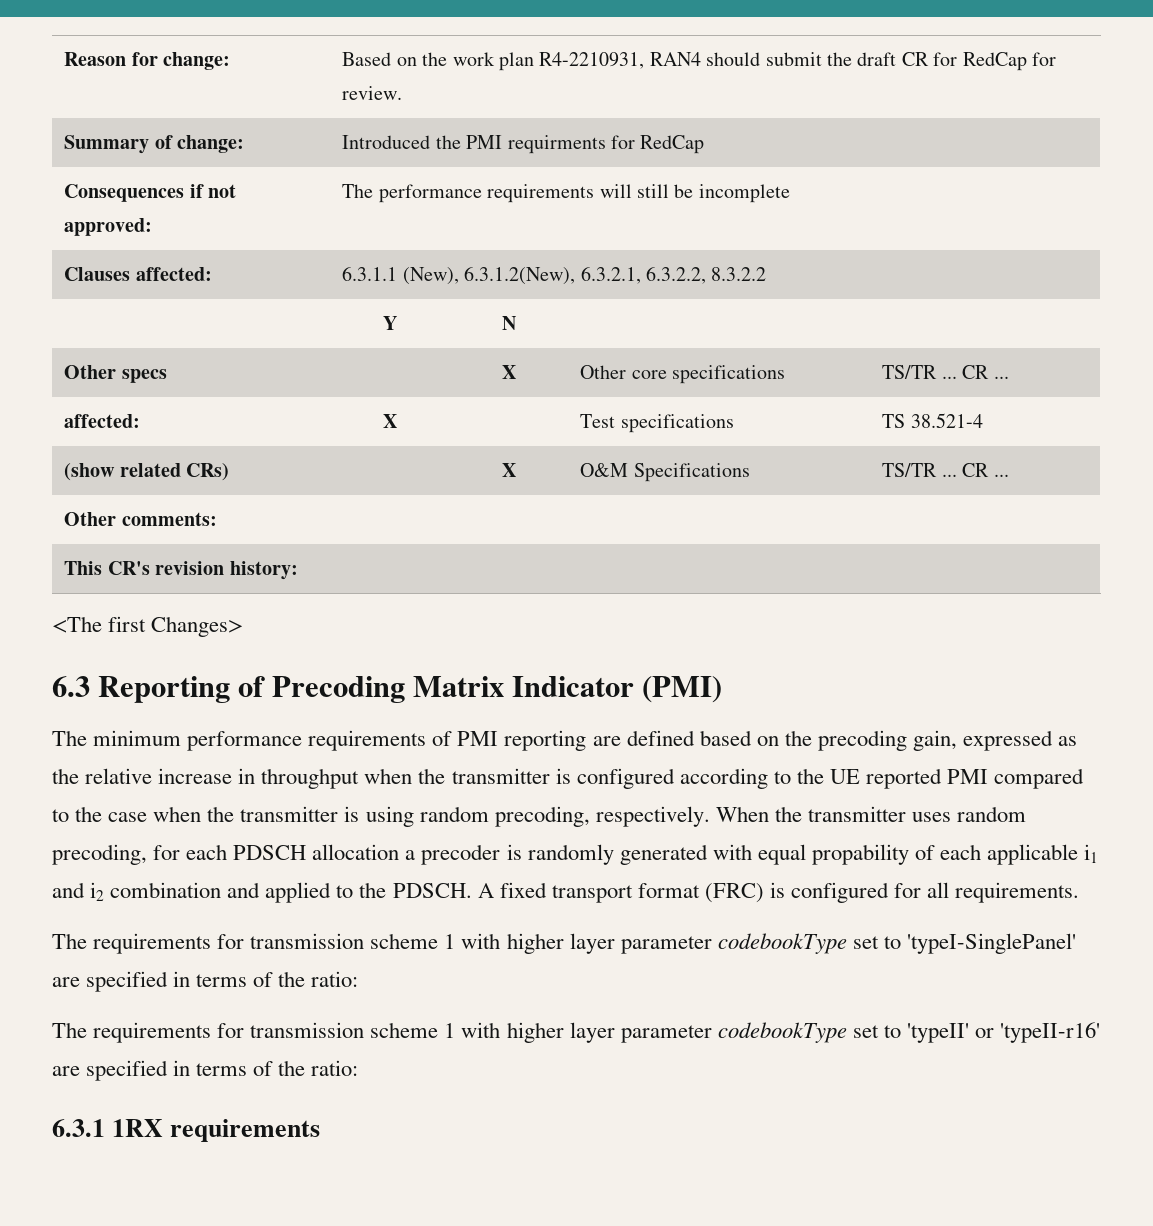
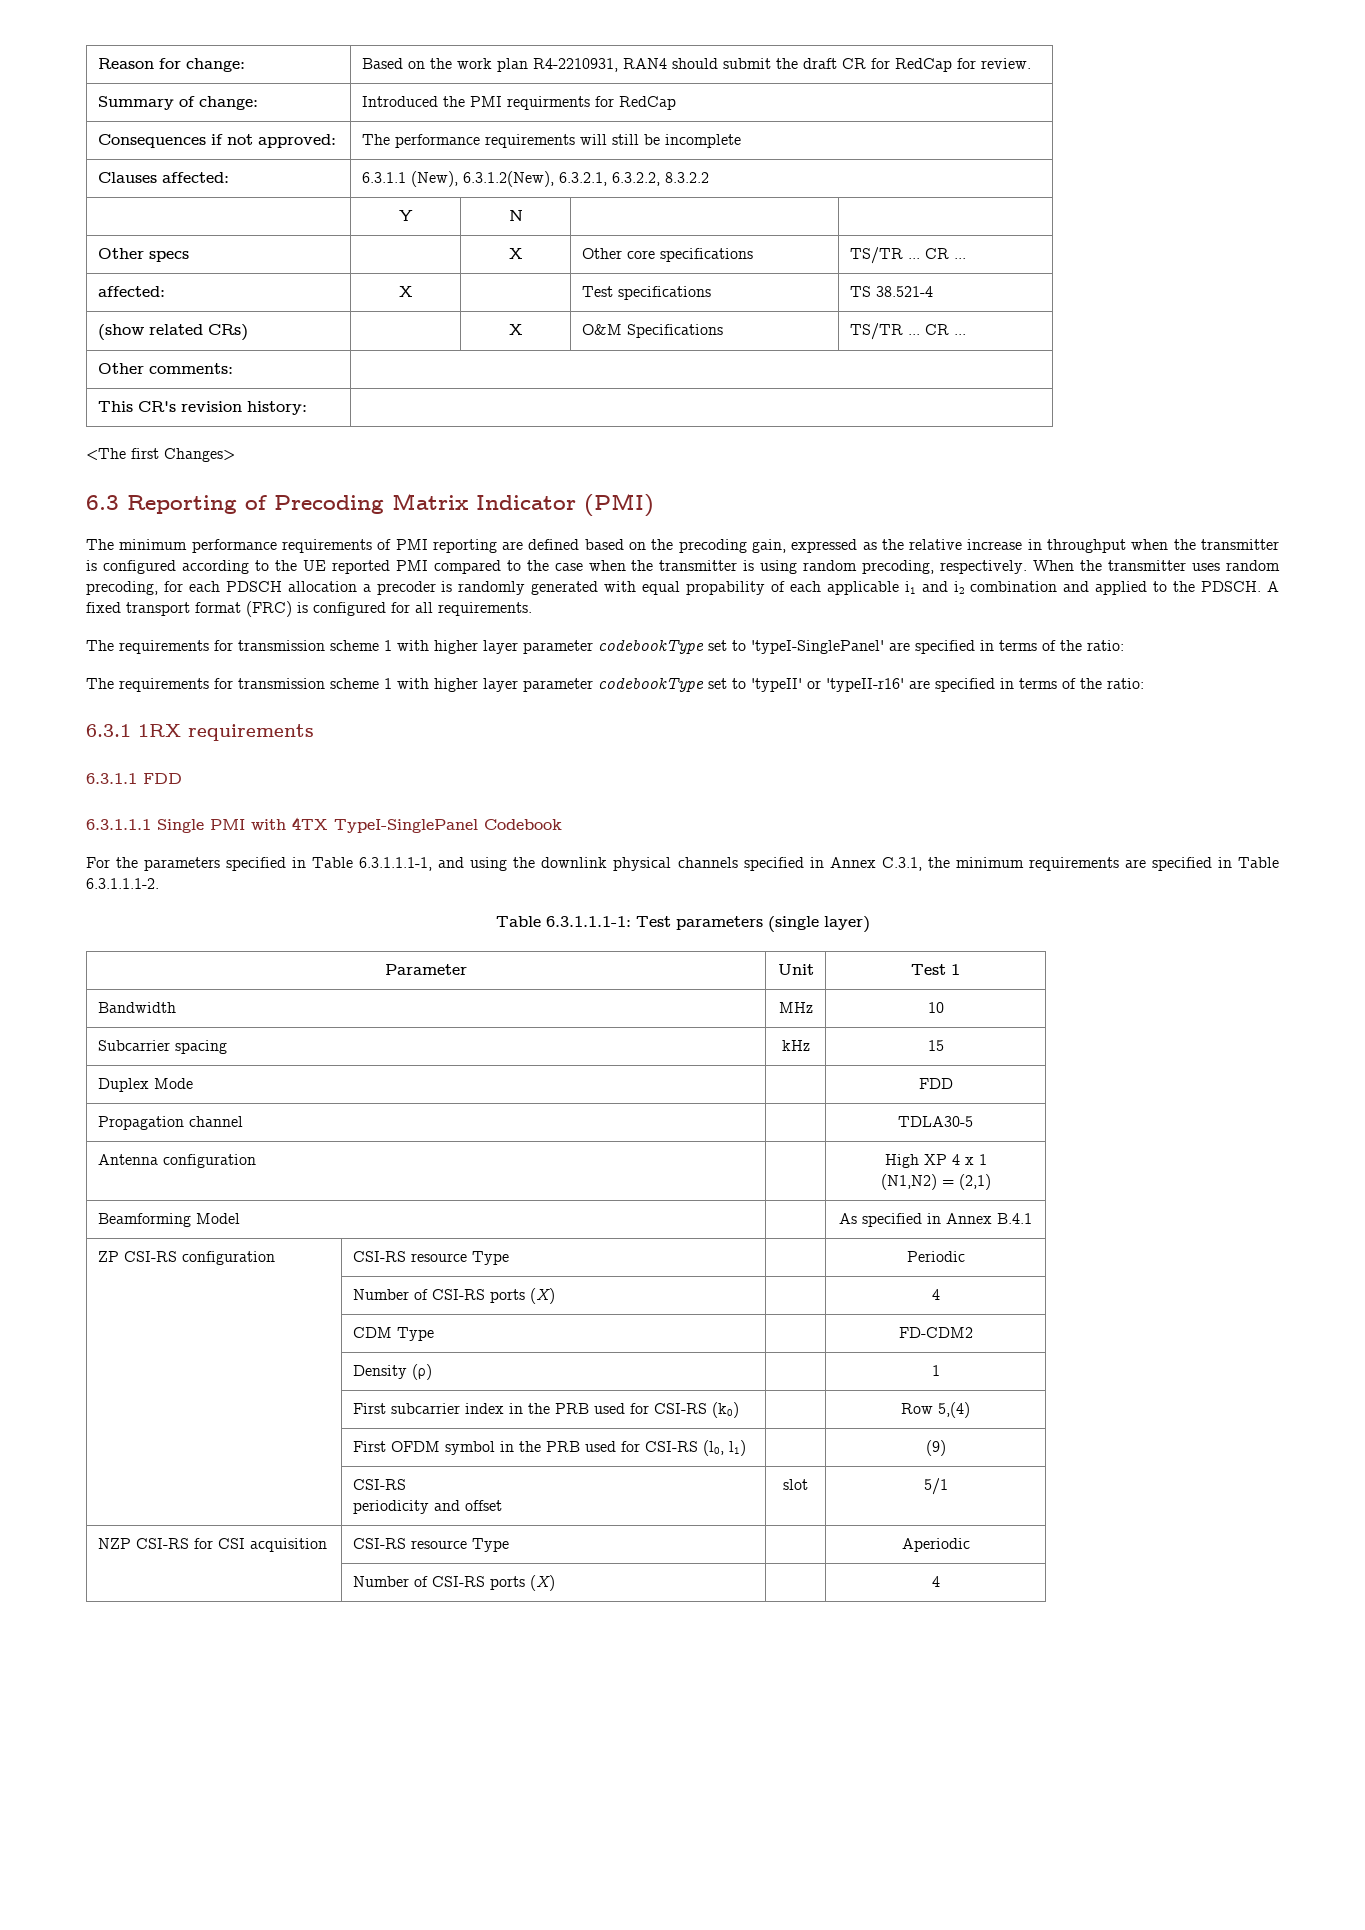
(321, 1130) none -> [86,773,182,784] [86,817,562,833] [86,857,1280,871] [86,878,159,889] [495,916,870,933] [385,964,467,975] [777,964,814,975] [911,964,960,975] [97,1002,176,1013] [778,1002,813,1013] [927,1002,944,1013] [97,1040,227,1054] [781,1040,810,1051] [927,1040,944,1051] [97,1078,193,1092] [918,1078,953,1089] [97,1116,243,1130] [898,1116,973,1127] [97,1154,256,1168] [884,1154,987,1168] [880,1174,991,1190] [97,1213,240,1227] [839,1213,1032,1227] [97,1251,275,1265] [352,1251,509,1265] [906,1251,965,1262] [352,1288,555,1304] [931,1289,940,1300] [352,1327,434,1341] [898,1327,973,1338] [352,1364,432,1380] [931,1365,940,1376] [352,1402,739,1418] [901,1402,970,1418] [352,1440,746,1456] [925,1440,946,1456] [352,1479,406,1490] [352,1500,502,1514] [783,1479,808,1490] [923,1478,948,1495] [97,1538,327,1552] [352,1538,509,1552] [901,1538,970,1552] [352,1575,555,1591] [931,1576,940,1587] // 6.3.1.1 FDD // 6.3.1.1.1 Single PMI with 4TX TypeI-SinglePanel Codebook // For the parameters specified in Table 6.3.1.1.1-1, and using the downlink physical channels specified in Annex C.3.1, the minimum requirements are specified in Table 6.3.1.1.1-2. // Table 6.3.1.1.1-1: Test parameters (single layer) // Parameter | Unit | Test 1 // Bandwidth | MHz | 10 // Subcarrier spacing | kHz | 15 // Duplex Mode | | FDD // Propagation channel | | TDLA30-5 // Antenna configuration | | High XP 4 x 1 // (N1,N2) = (2,1) // Beamforming Model | | As specified in Annex B.4.1 // ZP CSI-RS configuration | CSI-RS resource Type | | Periodic // | Number of CSI-RS ports (X) | | 4 // | CDM Type | | FD-CDM2 // | Density (ρ) | | 1 // | First subcarrier index in the PRB used for CSI-RS (k0) | | Row 5,(4) // | First OFDM symbol in the PRB used for CSI-RS (l0, l1) | | (9) // | CSI-RS // periodicity and offset | slot | 5/1 // NZP CSI-RS for CSI acquisition | CSI-RS resource Type | | Aperiodic // | Number of CSI-RS ports (X) | | 4

